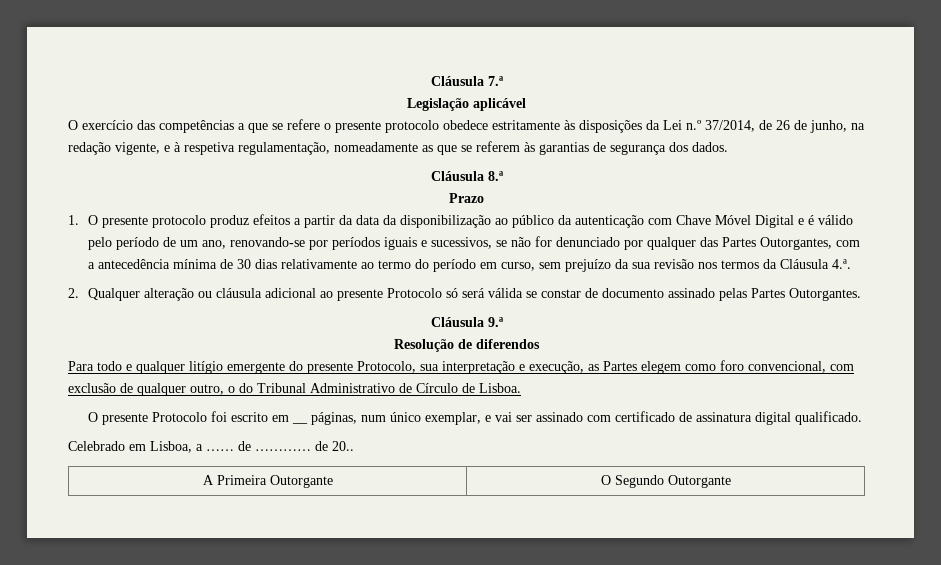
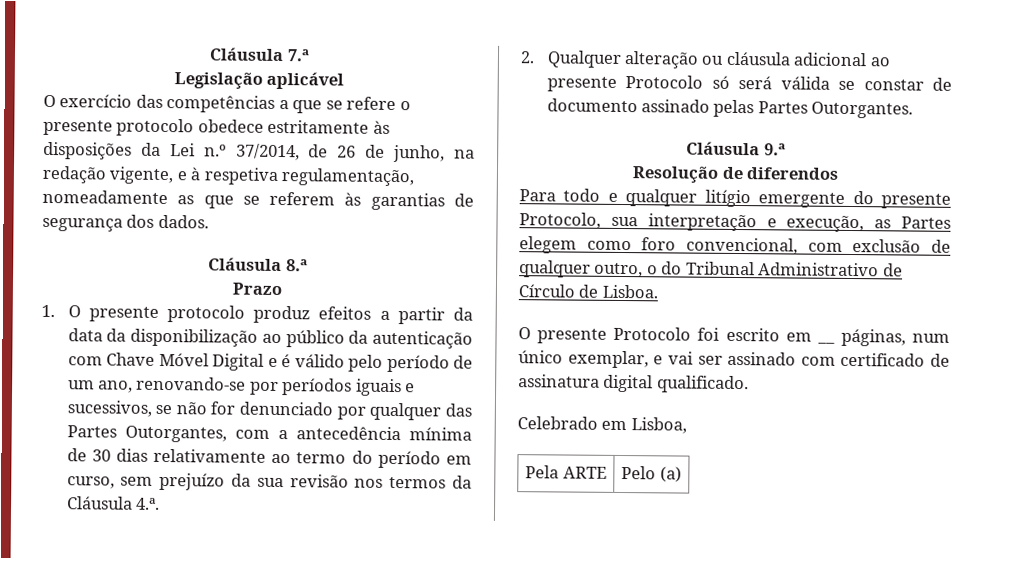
[196,441,354,451] [202,475,333,488] [600,475,731,488] a …… de ………… de 20.. // A Primeira Outorgante | O Segundo Outorgante -> [525,465,607,479] [621,466,682,483] // Pela ARTE | Pelo (a)

